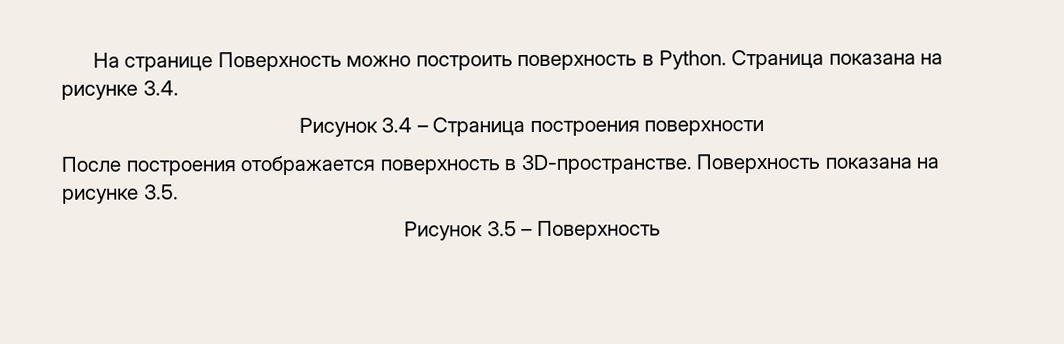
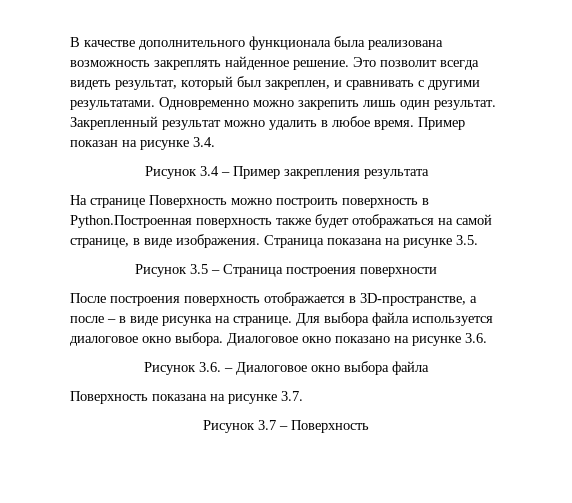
(92, 60) none -> [70,36,443,50] [70,56,479,70] [70,76,480,90] [70,97,496,110] [70,116,465,130] [70,137,215,150] [144,166,429,179] В качестве дополнительного функционала была реализована возможность закреплять найденное решение. Это позволит всегда видеть результат, который был закреплен, и сравнивать с другими результатами. Одновременно можно закрепить лишь один результат. Закрепленный результат можно удалить в любое время. Пример показан на рисунке 3.4. // Рисунок 3.4 – Пример закрепления результата //
[658,49,944,70] [61,80,179,100] [298,117,765,137] [61,153,940,176] [62,184,179,204] [404,221,517,241] Python. Страница показана на рисунке 3.4. // Рисунок 3.4 – Страница построения поверхности // После построения отображается поверхность в 3D-пространстве. Поверхность показана на рисунке 3.5. // Рисунок 3.5 -> [70,214,492,228] [70,234,478,248] [135,264,437,277] [70,292,477,306] [70,312,493,326] [70,332,487,346] [144,361,429,375] [70,391,303,404] [203,420,276,433] Python.Построенная поверхность также будет отображаться на самой странице, в виде изображения. Страница показана на рисунке 3.5. // Рисунок 3.5 – Страница построения поверхности // После построения поверхность отображается в 3D-пространстве, а после – в виде рисунка на странице. Для выбора файла используется диалоговое окно выбора. Диалоговое окно показано на рисунке 3.6. // Рисунок 3.6. – Диалоговое окно выбора файла // Поверхность показана на рисунке 3.7. // Рисунок 3.7

